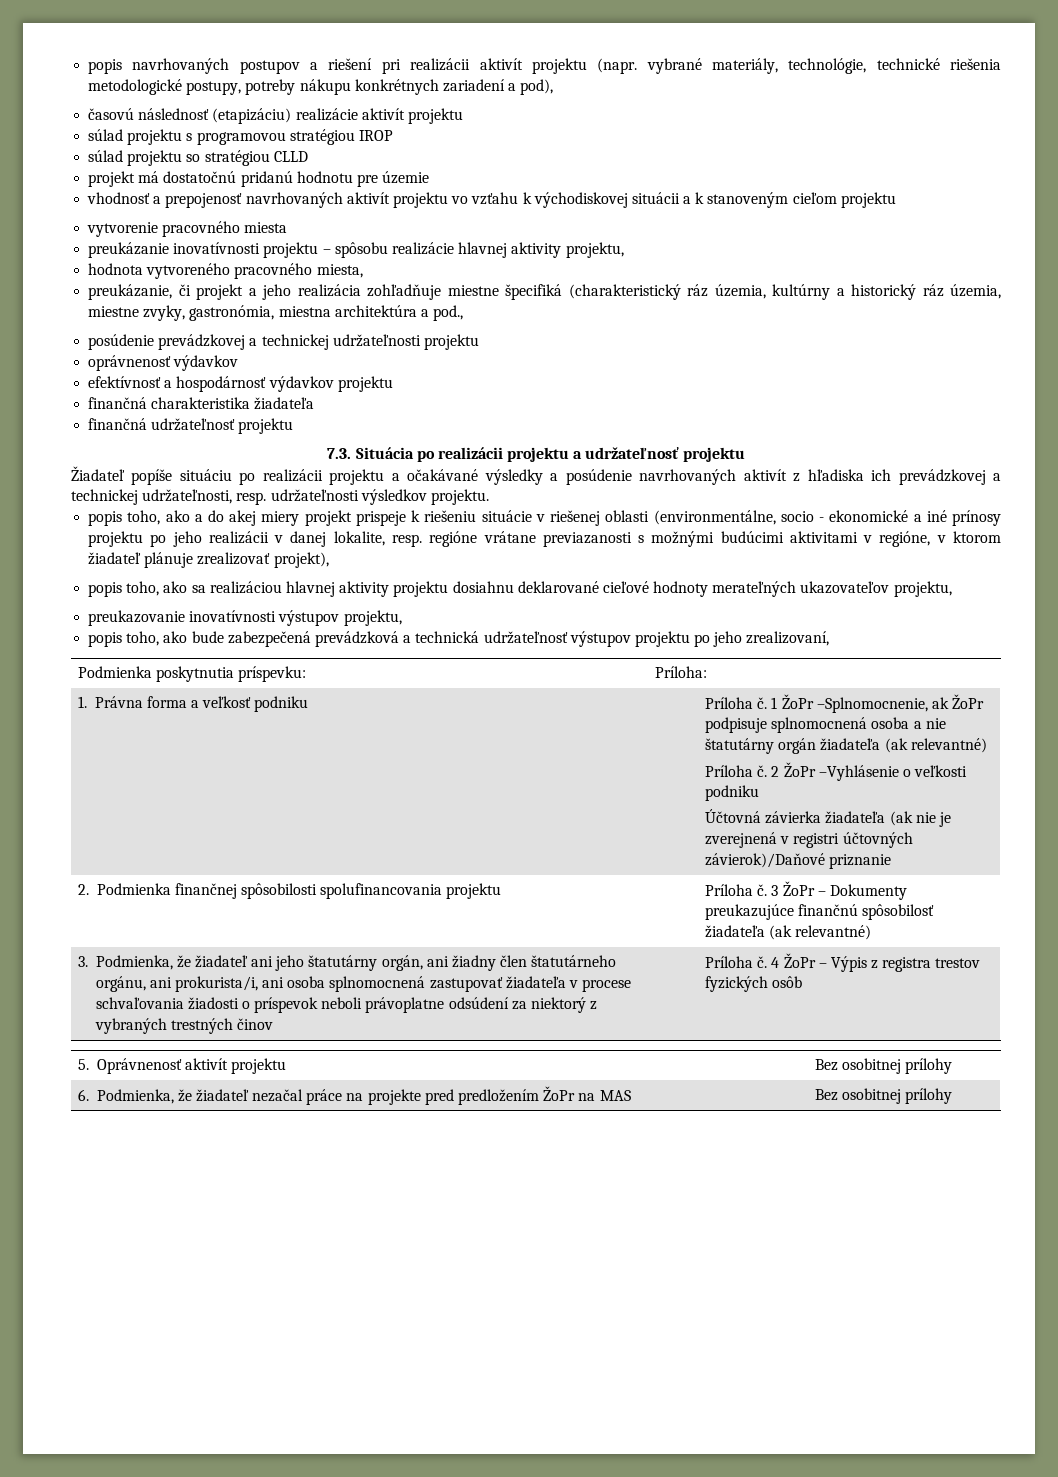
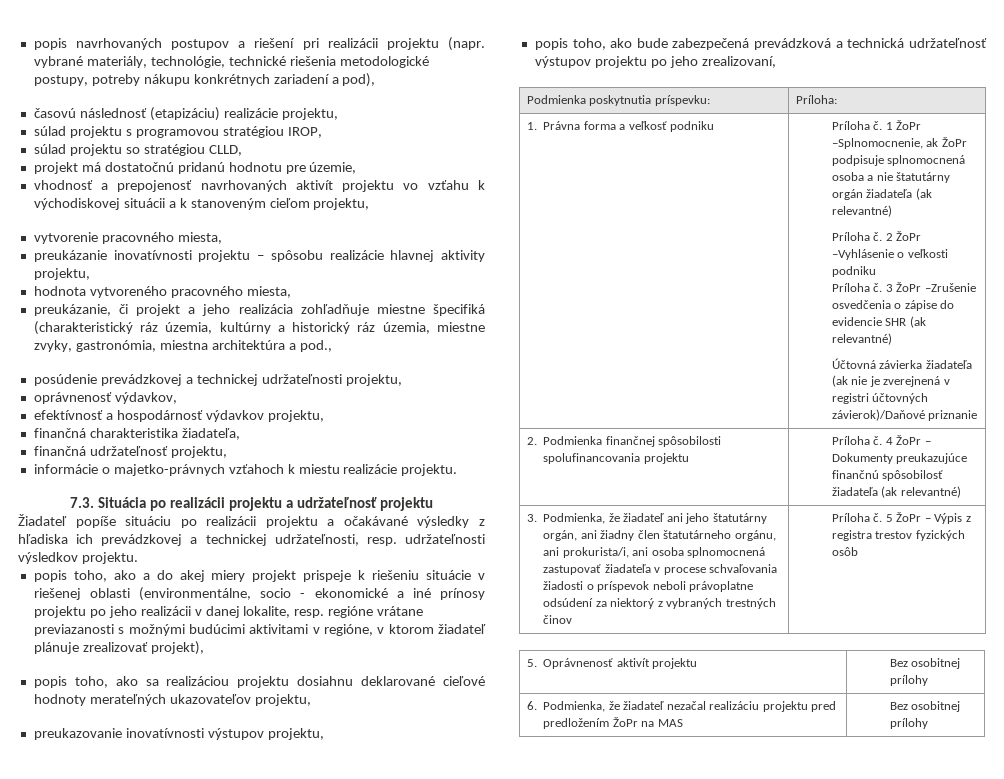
[479,58,523,70] aktivít -> (378, 43) none
[361,108,463,124] aktivít projektu -> [281,108,338,120] projektu,
[358,130,393,141] IROP -> [287,127,322,138] IROP,
[273,151,308,162] CLLD -> [208,145,242,156] CLLD,
[382,171,430,184] územie -> [309,162,357,174] územie,
[840,192,896,208] projektu -> [313,198,370,210] projektu,
[244,222,288,233] miesta -> [177,232,222,244] miesta,
[423,334,479,350] projektu -> [345,374,402,386] projektu,
[173,355,239,371] výdavkov -> [114,392,177,404] výdavkov,
[337,376,393,392] projektu -> [267,410,324,422] projektu,
[254,397,315,410] žiadateľa -> [181,428,240,440] žiadateľa,
[238,418,294,434] projektu -> [170,446,227,458] [33,464,458,476] projektu, // informácie o majetko-právnych vzťahoch k miestu realizácie projektu.
[550,469,787,485] a posúdenie navrhovaných aktivít -> (470, 522) none
[285,581,390,597] hlavnej aktivity -> (230, 681) none
(759, 793) none -> [831,282,976,292] [831,300,955,311] [831,316,926,328] [831,333,892,345] // Príloha č. 3 ŽoPr –Zrušenie osvedčenia o zápise do evidencie SHR (ak relevantné)
[771,885,779,896] 3 -> [885,437,893,445] 4
[771,957,780,968] 4 -> [885,514,893,522] 5
[306,1089,421,1105] práce na projekte -> [709,701,808,712] realizáciu projektu

